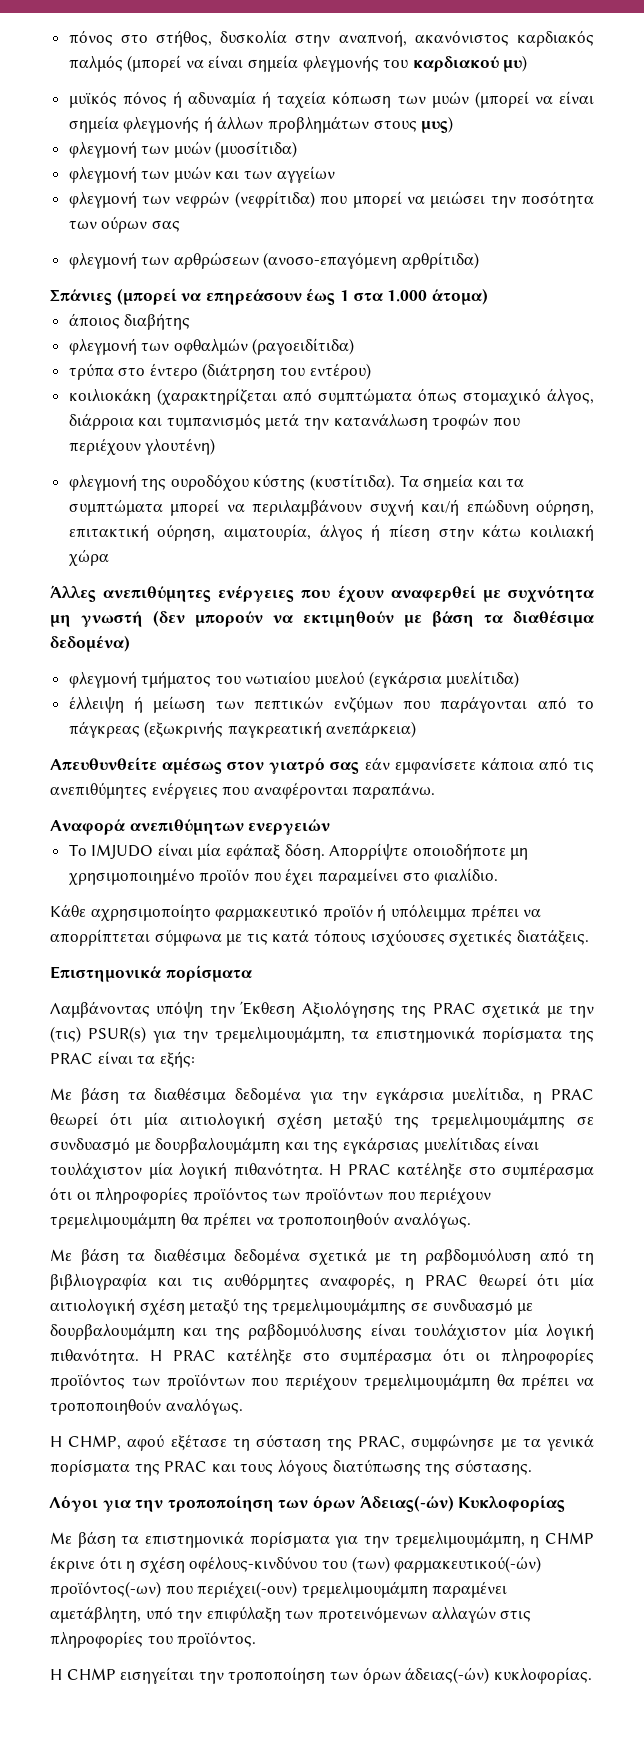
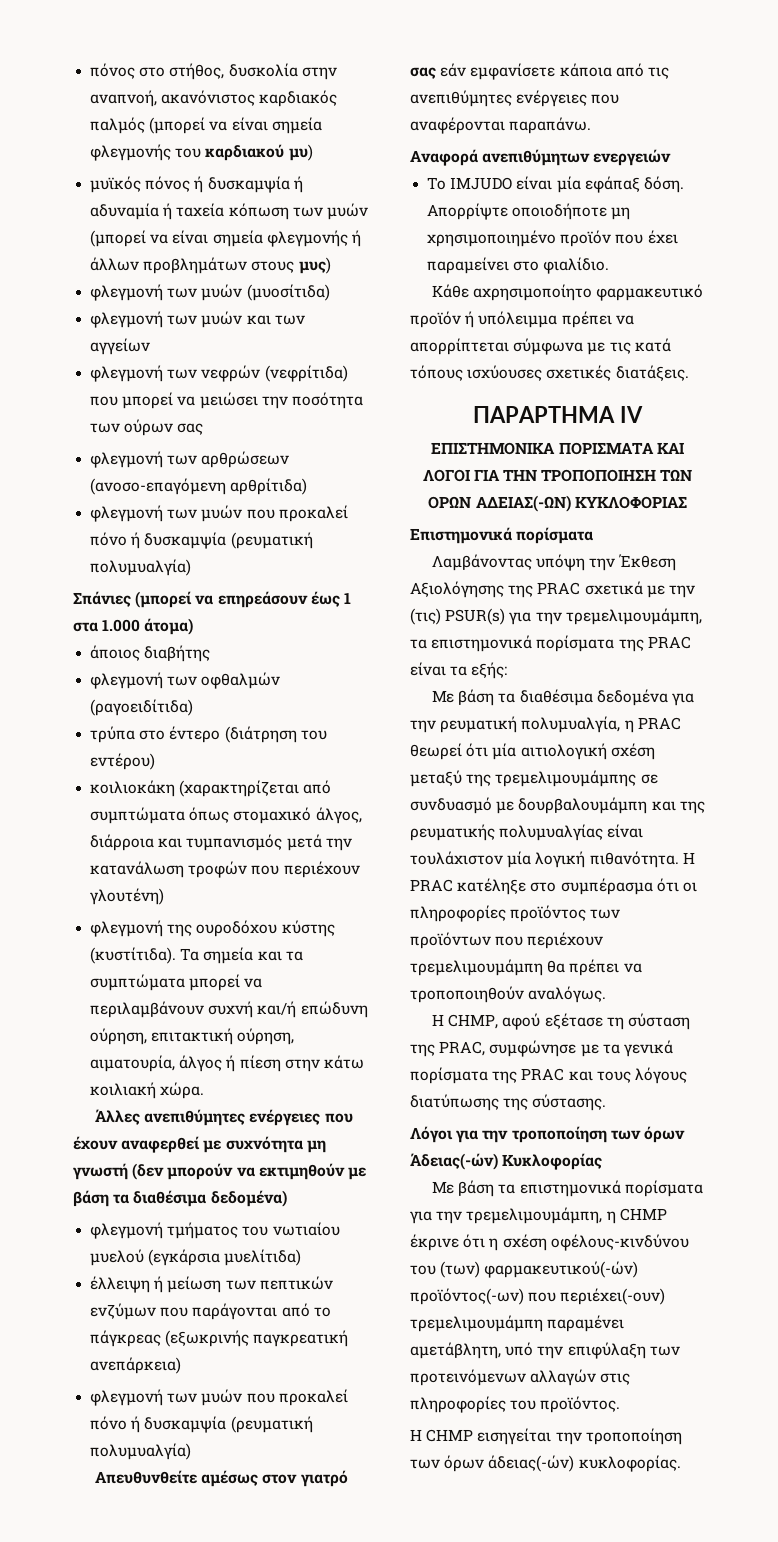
(182, 99) none -> [207,176,303,193] δυσκαμψία ή
(480, 260) none -> [90,505,348,522] [90,532,313,549] [90,559,192,576] // φλεγμονή των μυών που προκαλεί πόνο ή δυσκαμψία (ρευματική πολυμυαλγία)
[68,549,109,566] χώρα -> [160,1082,205,1099] χώρα.
(417, 729) none -> [90,1389,348,1406] [90,1416,313,1433] [90,1443,192,1460] // φλεγμονή των μυών που προκαλεί πόνο ή δυσκαμψία (ρευματική πολυμυαλγία)
(589, 937) none -> [473,406,643,423] [431,442,684,455] [422,469,693,482] [428,495,687,512] // ΠΑΡΑΡΤΗΜΑ IV // ΕΠΙΣΤΗΜΟΝΙΚΑ ΠΟΡΙΣΜΑΤΑ ΚΑΙ ΛΟΓΟΙ ΓΙΑ ΤΗΝ ΤΡΟΠΟΠΟΙΗΣΗ ΤΩΝ ΟΡΩΝ ΑΔΕΙΑΣ(-ΩΝ) ΚΥΚΛΟΦΟΡΙΑΣ
[375,1087,525,1104] εγκάρσια μυελίτιδα, -> [440,716,621,733] ρευματική πολυμυαλγία,
[342,1137,540,1154] [50,1162,594,1179] [50,1187,492,1204] [50,1212,471,1229] [50,1248,594,1265] [50,1273,595,1290] [50,1298,534,1315] [50,1323,363,1340] εγκάρσιας μυελίτιδας είναι τουλάχιστον μία λογική πιθανότητα. Η PRAC κατέληξε στο συμπέρασμα ότι οι πληροφορίες προϊόντος των προϊόντων που περιέχουν τρεμελιμουμάμπη θα πρέπει να τροποποιηθούν αναλόγως. // Με βάση τα διαθέσιμα δεδομένα σχετικά με τη ραβδομυόλυση από τη βιβλιογραφία και τις αυθόρμητες αναφορές, η PRAC θεωρεί ότι μία αιτιολογική σχέση μεταξύ της τρεμελιμουμάμπης σε συνδυασμό με δουρβαλουμάμπη και της ραβδομυόλυσης -> [410,824,604,841] ρευματικής πολυμυαλγίας

